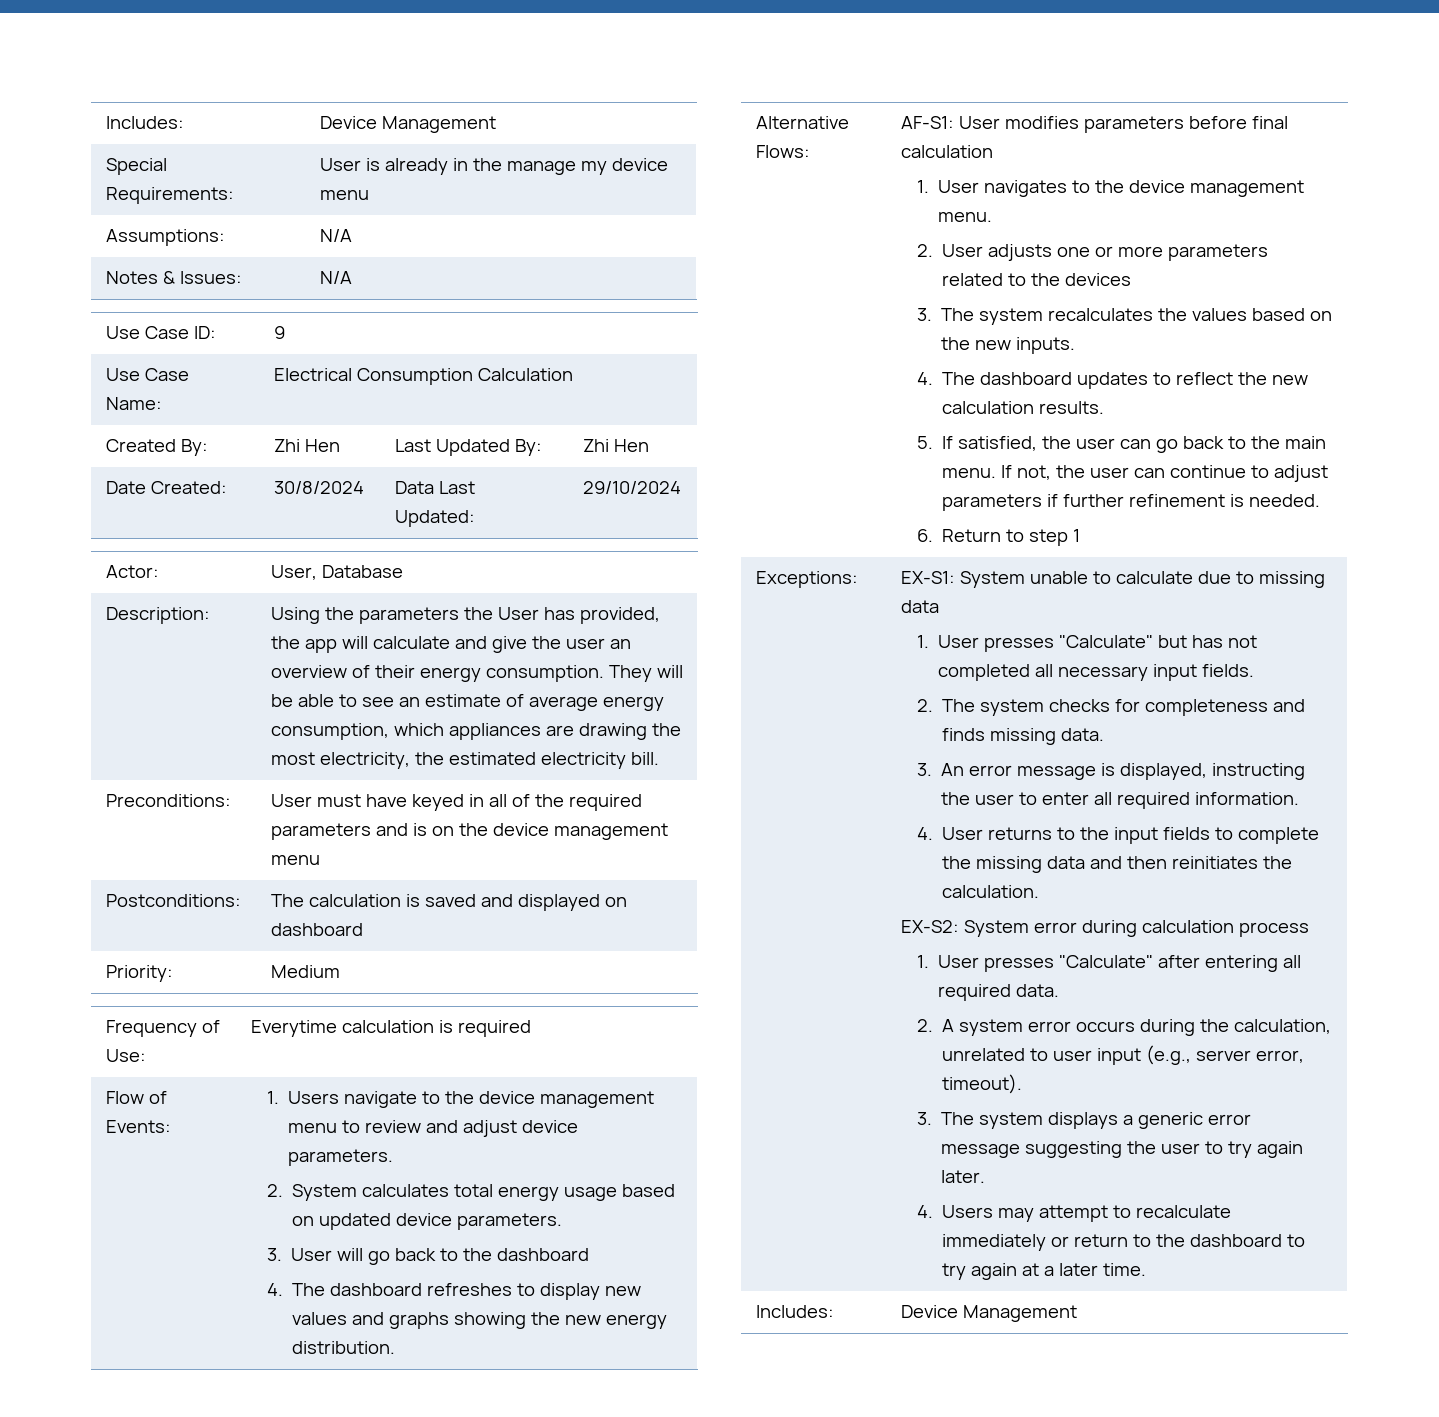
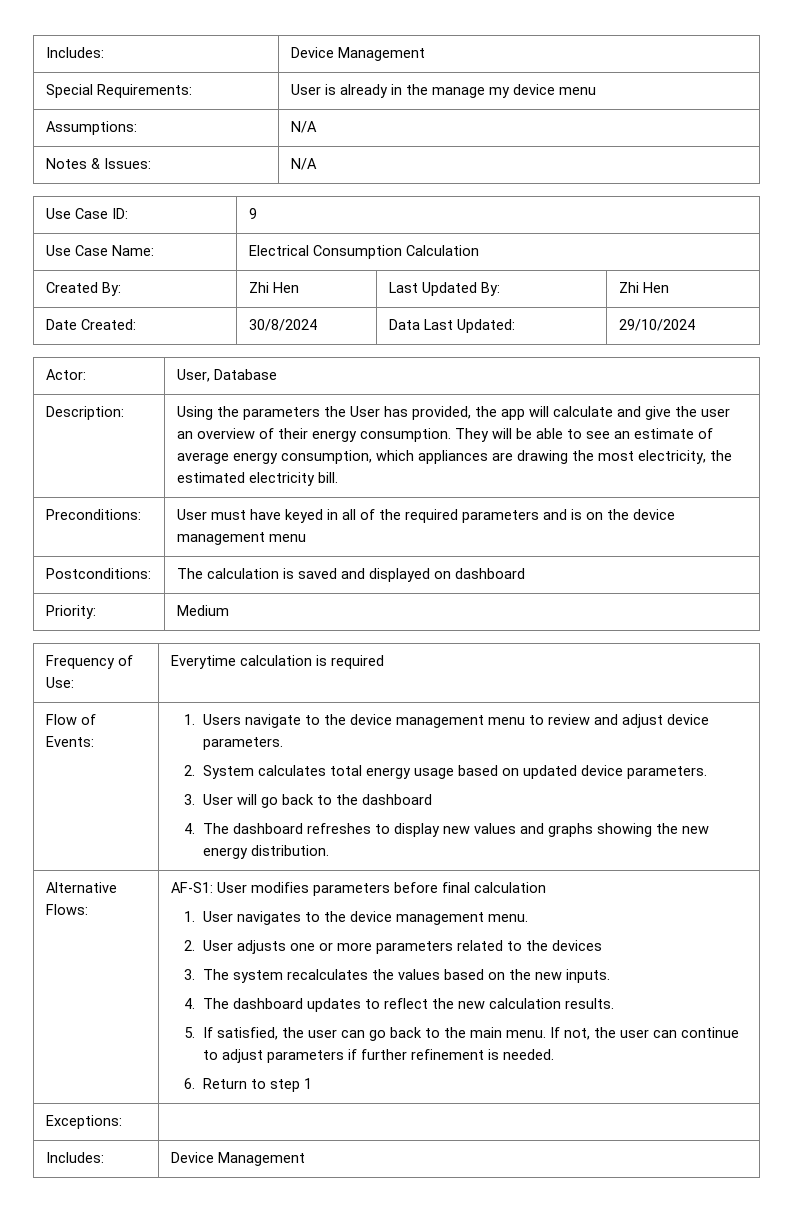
[900,571,1325,588] [900,600,939,613] [916,635,1257,652] [937,664,1254,681] [916,699,1305,716] [941,728,1104,745] [916,763,1305,780] [940,792,1299,809] [916,827,1319,844] [941,856,1292,873] [941,885,1039,898] [900,920,1309,937] [916,955,1301,972] [937,984,1059,1001] [916,1019,1331,1036] [941,1045,1304,1065] [941,1074,1022,1094] [916,1112,1251,1129] [940,1141,1303,1158] [940,1170,985,1183] [916,1205,1231,1222] [941,1234,1305,1251] [941,1263,1146,1280] EX-S1: System unable to calculate due to missing data // 1. User presses "Calculate" but has not completed all necessary input fields. // 2. The system checks for completeness and finds missing data. // 3. An error message is displayed, instructing the user to enter all required information. // 4. User returns to the input fields to complete the missing data and then reinitiates the calculation. // EX-S2: System error during calculation process // 1. User presses "Calculate" after entering all required data. // 2. A system error occurs during the calculation, unrelated to user input (e.g., server error, timeout). // 3. The system displays a generic error message suggesting the user to try again later. // 4. Users may attempt to recalculate immediately or return to the dashboard to try again at a later time. -> (122, 1122) none

